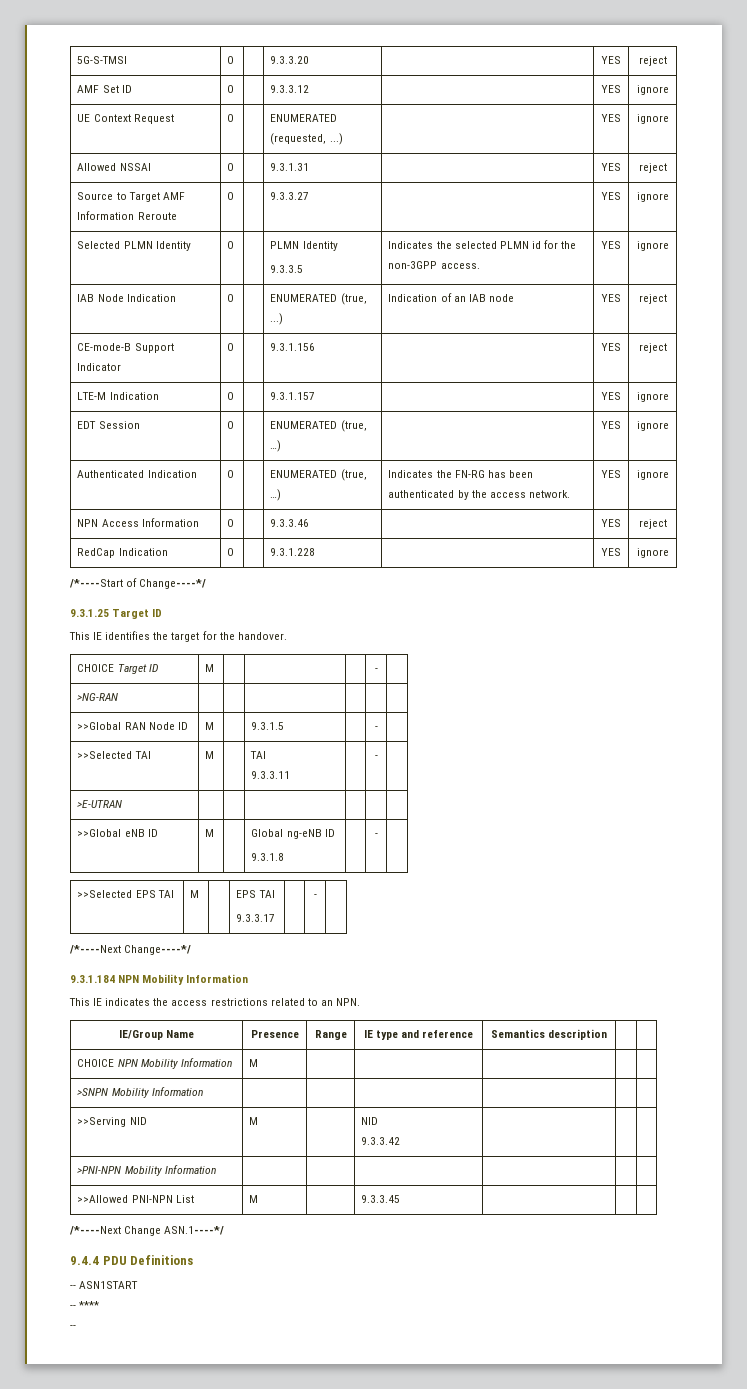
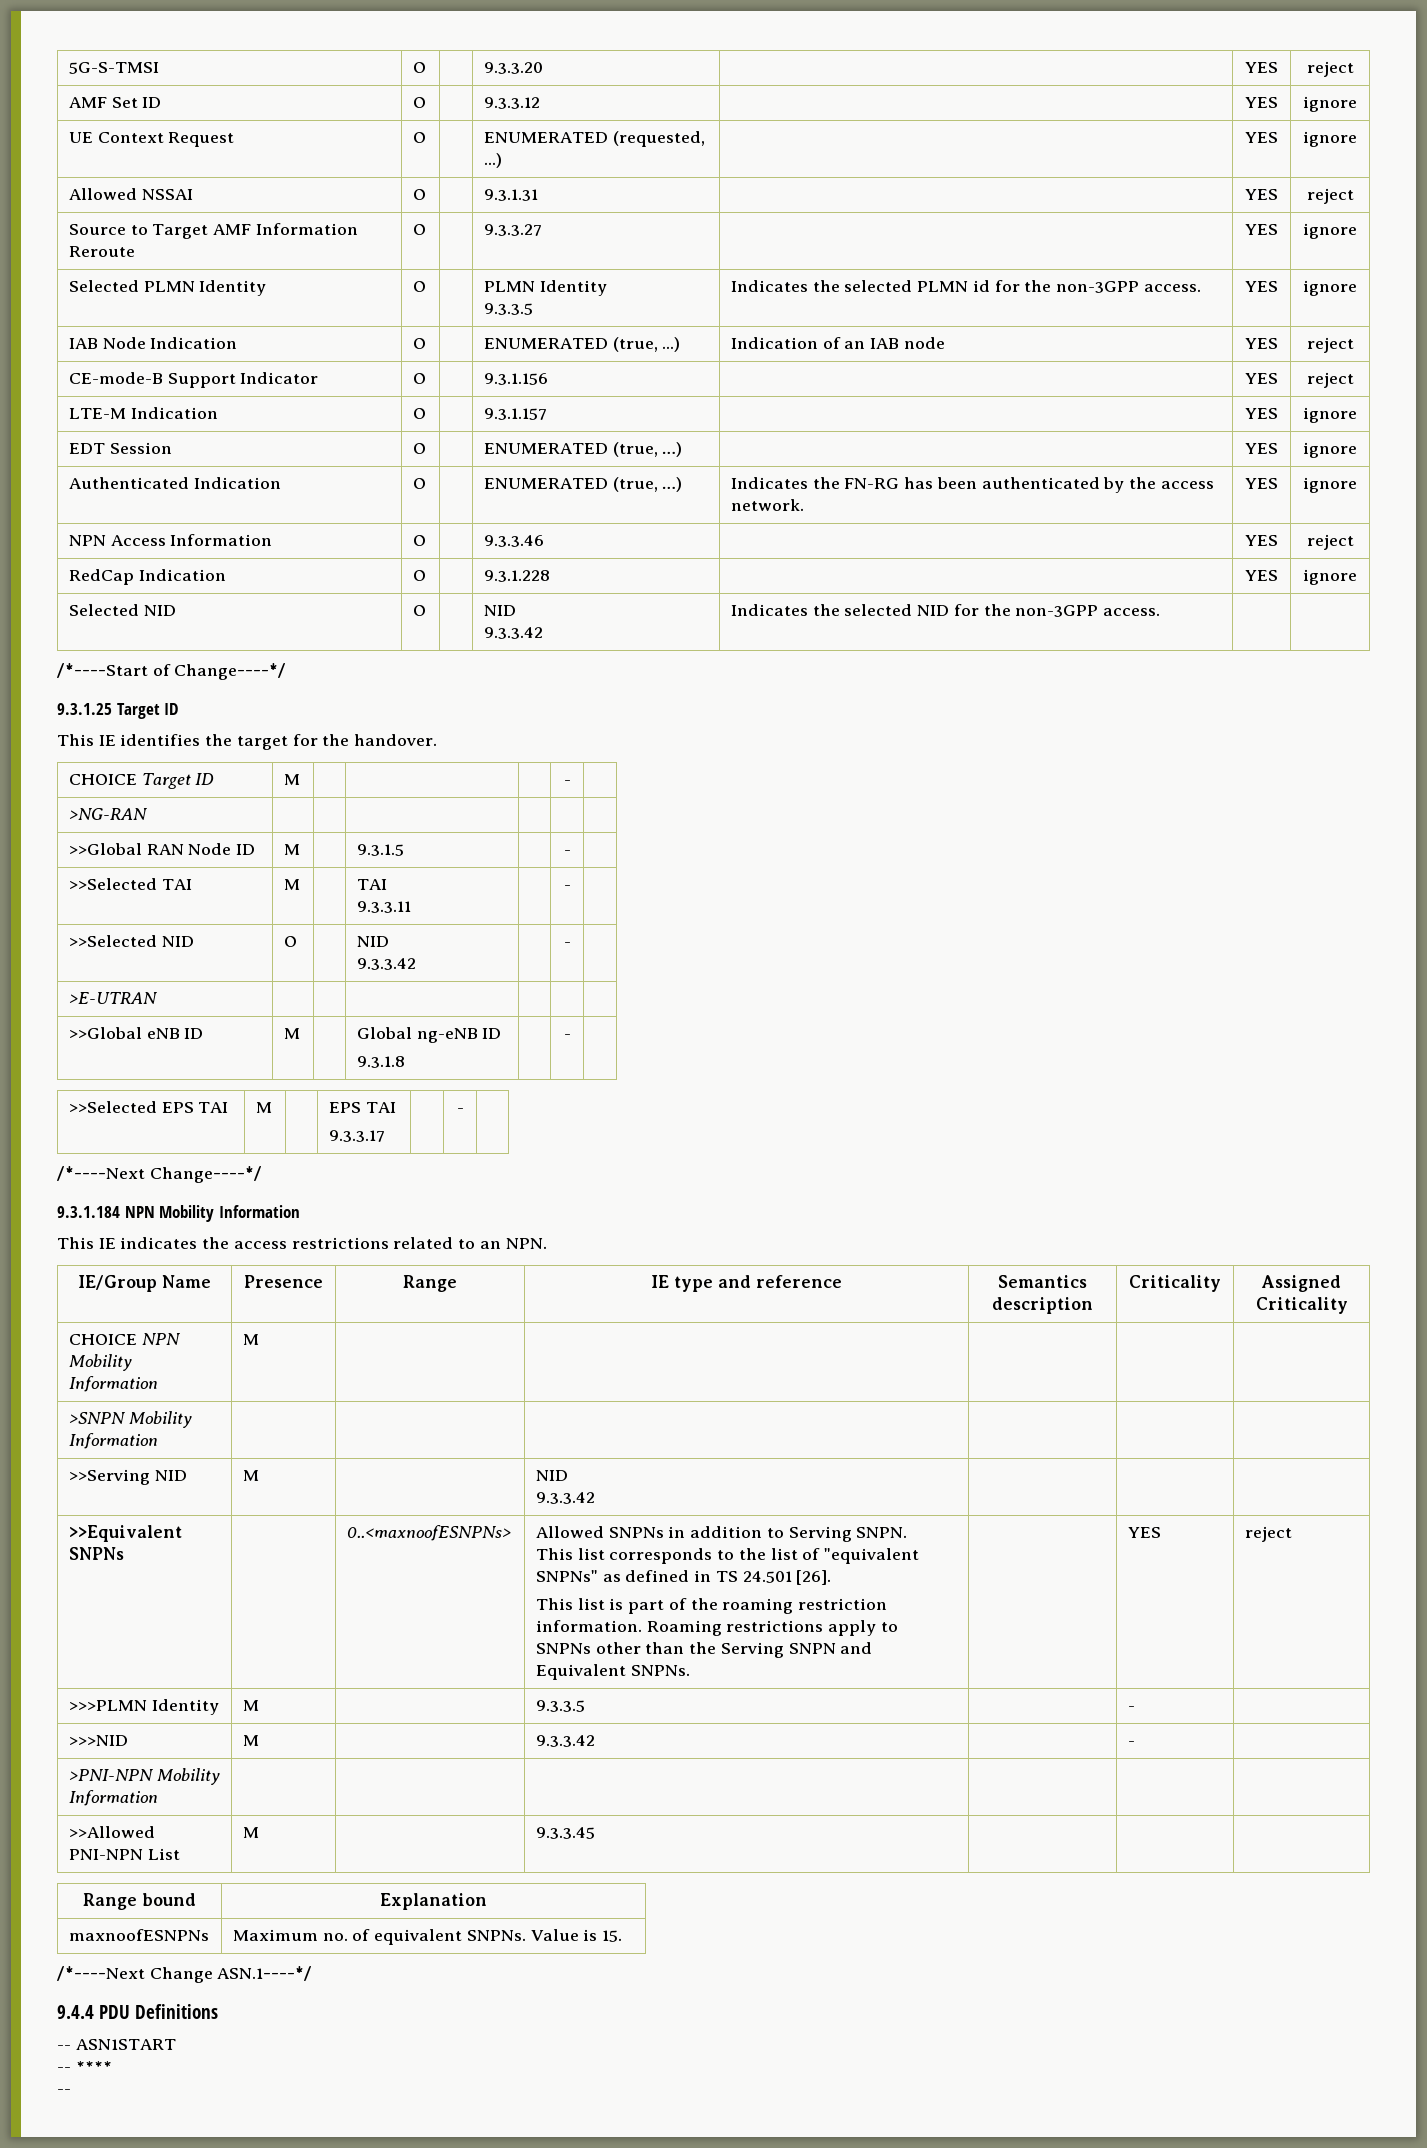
(669, 553) none -> [68,604,176,616] [412,605,426,616] [483,605,516,616] [483,627,543,639] [730,604,1161,617] // Selected NID | O | | NID // 9.3.3.42 | Indicates the selected NID for the non-3GPP access. | |
(378, 757) none -> [68,935,194,947] [283,936,297,947] [356,936,389,947] [356,958,416,970] [563,942,571,947] // >>Selected NID | O | | NID // 9.3.3.42 | | - |
(608, 1034) | -> [1129,1275,1221,1292] [1261,1275,1341,1292] [1255,1297,1348,1314] Criticality | Assigned Criticality
(401, 1141) none -> [68,1525,182,1542] [68,1547,124,1560] [346,1525,511,1541] [535,1526,908,1542] [535,1548,920,1564] [535,1570,832,1585] [535,1598,888,1614] [535,1620,898,1636] [535,1642,873,1658] [535,1664,690,1680] [1127,1527,1161,1538] [1244,1526,1292,1542] [68,1699,219,1715] [242,1700,259,1711] [535,1700,585,1712] [1127,1706,1135,1711] [68,1735,128,1746] [242,1735,259,1746] [535,1735,595,1747] [1127,1741,1135,1746] // >>Equivalent SNPNs | | 0..<maxnoofESNPNs> | Allowed SNPNs in addition to Serving SNPN. // This list corresponds to the list of "equivalent SNPNs" as defined in TS 24.501 [26]. // This list is part of the roaming restriction information. Roaming restrictions apply to SNPNs other than the Serving SNPN and Equivalent SNPNs. | | YES | reject // >>>PLMN Identity | M | | 9.3.3.5 | | - | // >>>NID | M | | 9.3.3.42 | | - |
(401, 1199) none -> [83,1893,196,1910] [379,1893,487,1910] [68,1929,209,1941] [232,1929,623,1945] // Range bound | Explanation // maxnoofESNPNs | Maximum no. of equivalent SNPNs. Value is 15.

